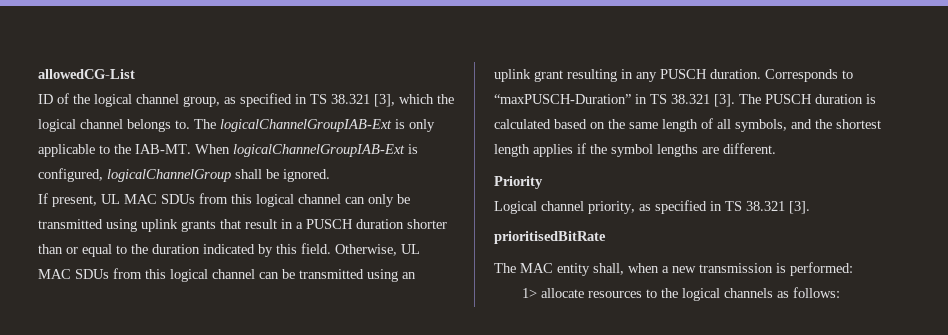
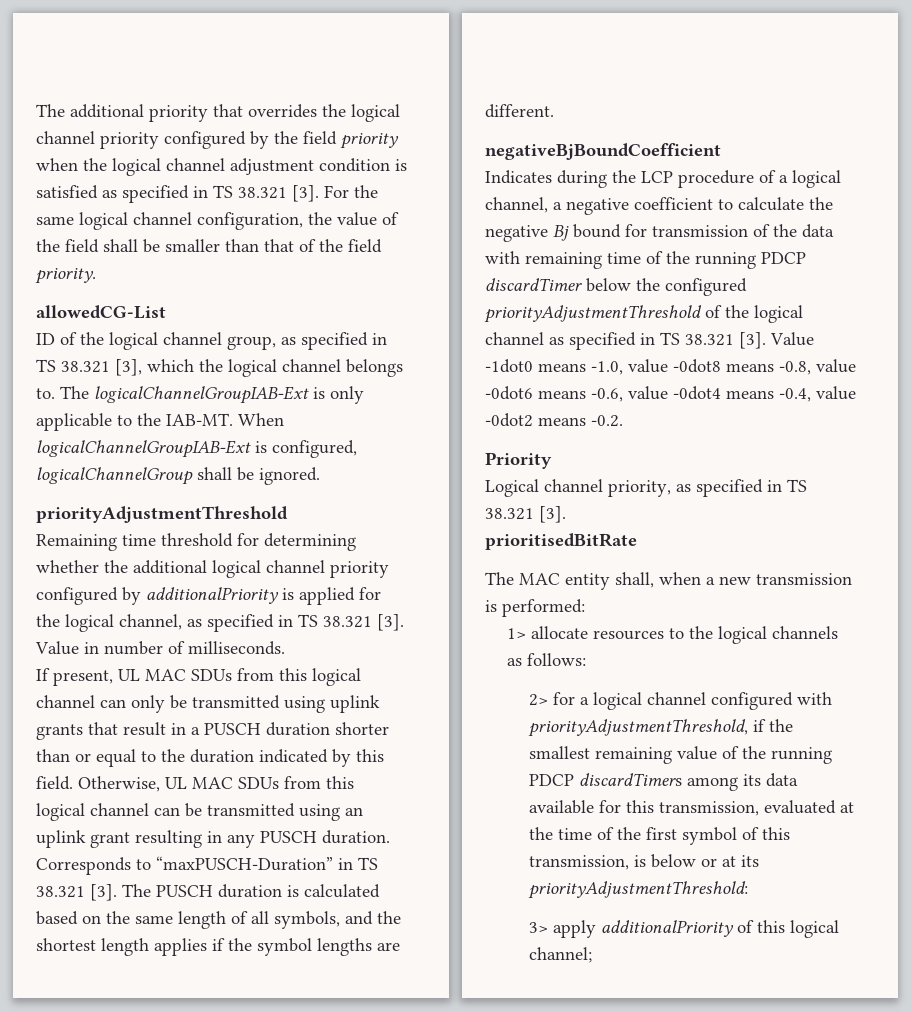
(38, 74) none -> [36,104,400,122] [36,131,399,149] [36,158,407,176] [36,185,378,203] [36,212,399,230] [36,239,382,253] [35,268,96,284] The additional priority that overrides the logical channel priority configured by the field priority when the logical channel adjustment condition is satisfied as specified in TS 38.321 [3]. For the same logical channel configuration, the value of the field shall be smaller than that of the field priority. //
(330, 175) none -> [36,506,288,523] [36,533,356,551] [36,560,389,578] [36,587,381,605] [36,614,404,632] [35,641,285,655] // priorityAdjustmentThreshold // Remaining time threshold for determining whether the additional logical channel priority configured by additionalPriority is applied for the logical channel, as specified in TS 38.321 [3]. Value in number of milliseconds.
(776, 148) none -> [485,143,721,160] [485,170,841,188] [485,197,833,215] [485,224,834,242] [485,251,806,269] [485,278,747,296] [484,305,803,323] [485,332,814,350] [485,359,856,375] [485,386,856,402] [485,413,623,427] // negativeBjBoundCoefficient // Indicates during the LCP procedure of a logical channel, a negative coefficient to calculate the negative Bj bound for transmission of the data with remaining time of the running PDCP discardTimer below the configured priorityAdjustmentThreshold of the logical channel as specified in TS 38.321 [3]. Value -1dot0 means -1.0, value -0dot8 means -0.8, value -0dot6 means -0.6, value -0dot4 means -0.4, value -0dot2 means -0.2.
(841, 292) none -> [529,692,833,710] [528,719,794,737] [529,746,833,764] [529,773,799,791] [529,800,855,816] [529,827,791,845] [529,854,760,870] [528,881,749,899] [529,920,840,938] [529,947,593,963] // 2> for a logical channel configured with priorityAdjustmentThreshold, if the smallest remaining value of the running PDCP discardTimers among its data available for this transmission, evaluated at the time of the first symbol of this transmission, is below or at its priorityAdjustmentThreshold: // 3> apply additionalPriority of this logical channel;

